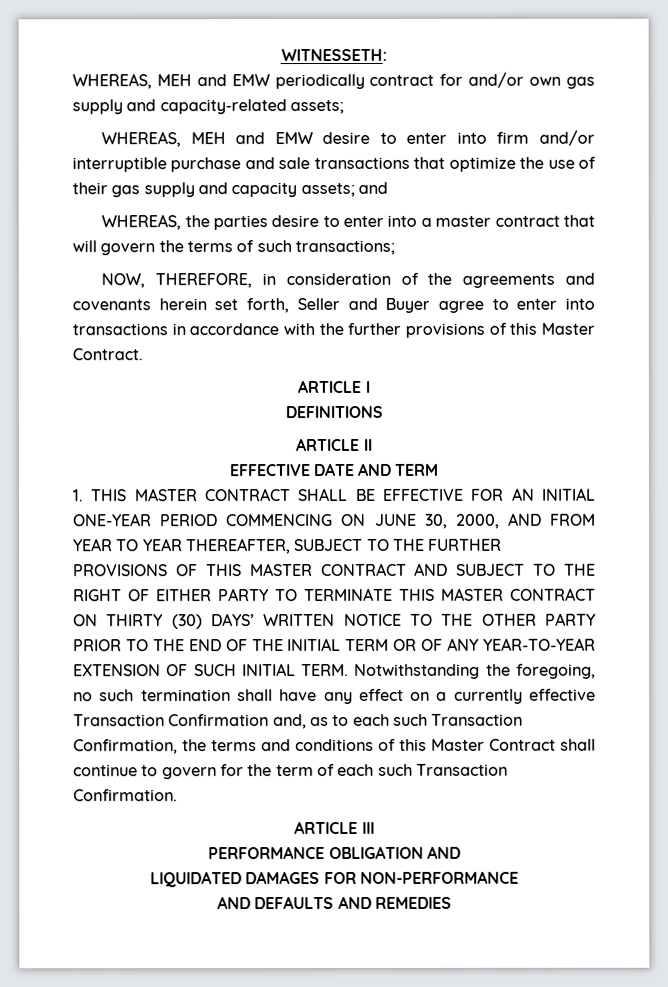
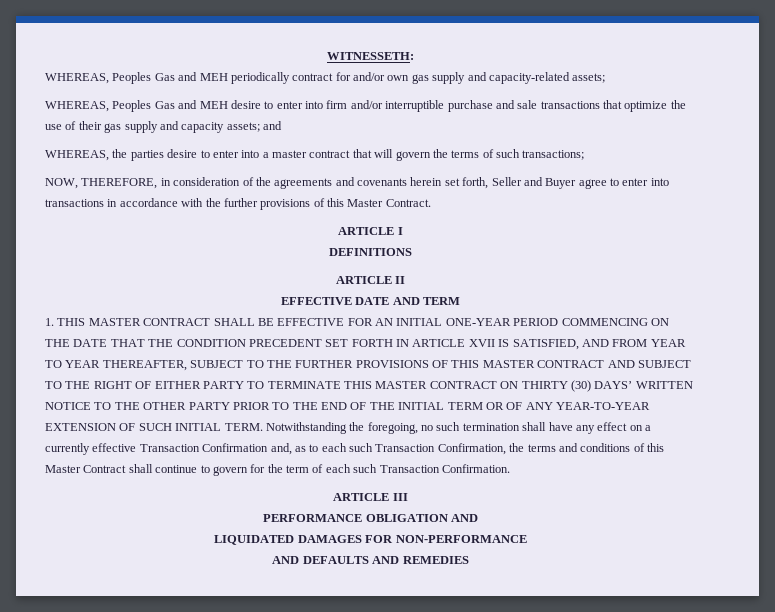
[156,74,270,87] MEH and EMW -> [112,72,228,84] Peoples Gas and MEH
[190,132,313,145] MEH and EMW -> [112,100,228,112] Peoples Gas and MEH
[374,513,500,529] JUNE 30, 2000, -> [45,339,579,350] THE DATE THAT THE CONDITION PRECEDENT SET FORTH IN ARTICLE XVII IS SATISFIED,

